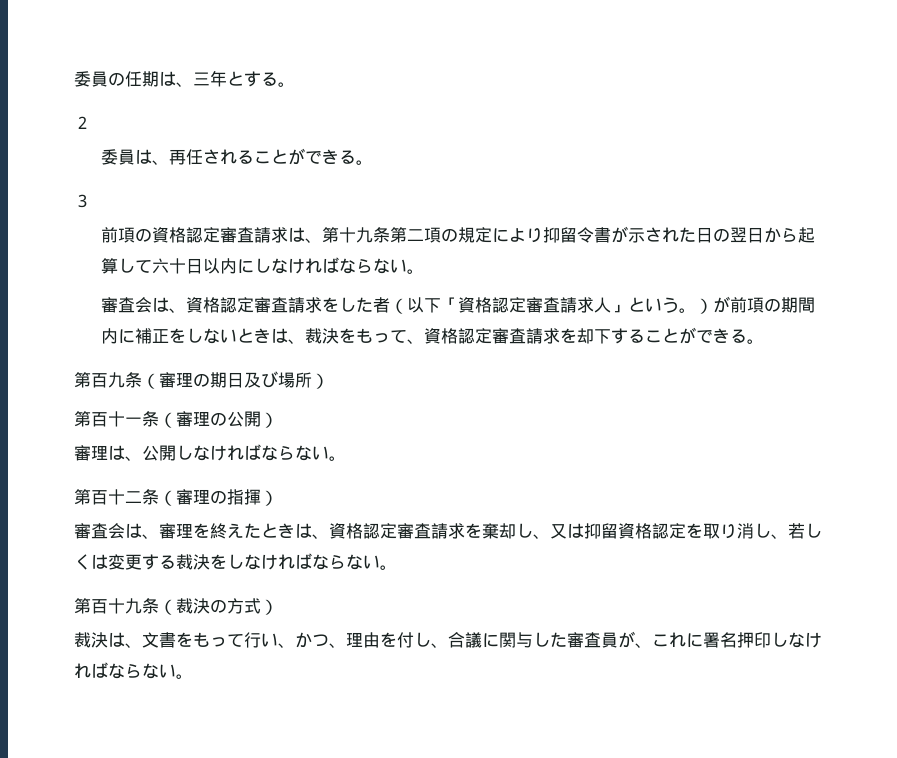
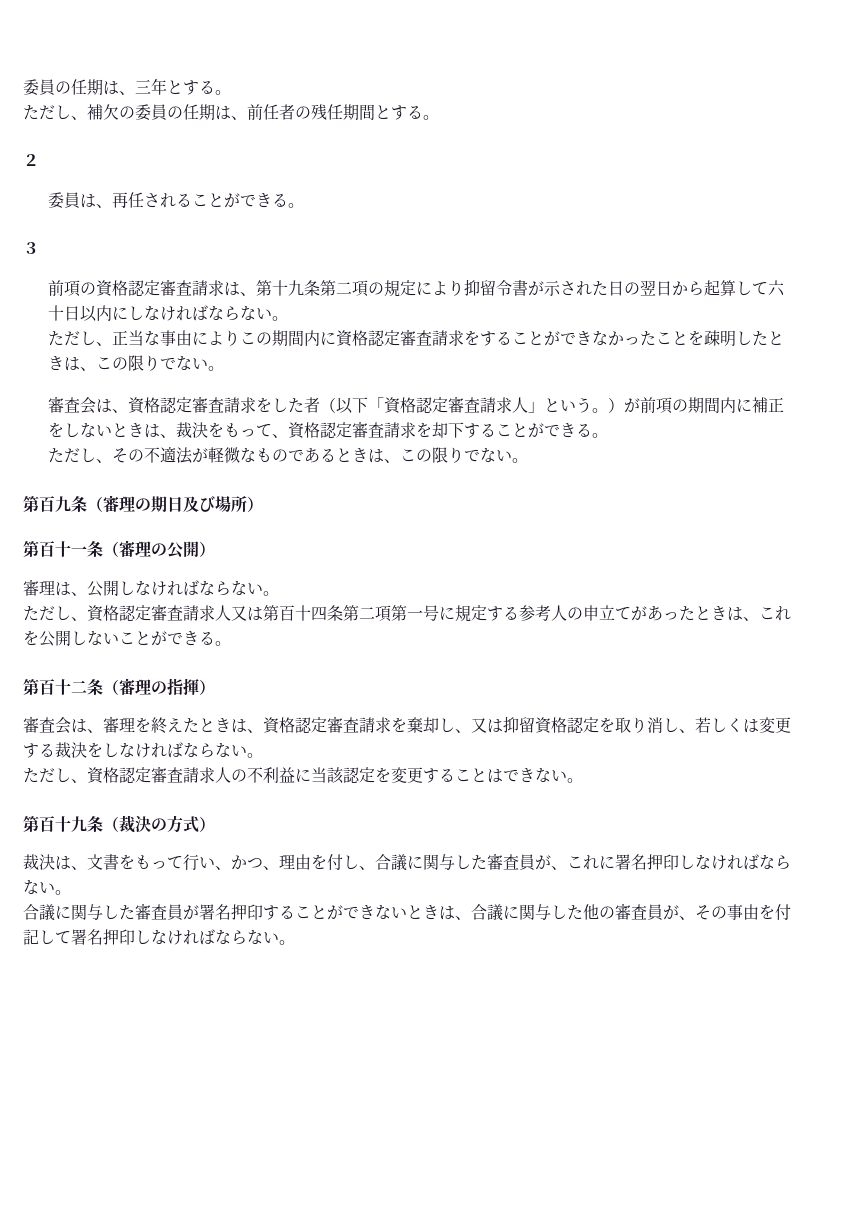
(295, 84) none -> [23,104,439,121] // ただし、補欠の委員の任期は、前任者の残任期間とする。
(424, 271) none -> [48,329,785,347] [48,355,225,371] // ただし、正当な事由によりこの期間内に資格認定審査請求をすることができなかったことを疎明したときは、この限りでない。
(764, 341) none -> [48,446,529,464] // ただし、その不適法が軽微なものであるときは、この限りでない。
(346, 458) none -> [23,604,791,622] [23,630,231,647] // ただし、資格認定審査請求人又は第百十四条第二項第一号に規定する参考人の申立てがあったときは、これを公開しないことができる。
(397, 567) none -> [23,766,583,784] // ただし、資格認定審査請求人の不利益に当該認定を変更することはできない。
(193, 676) none -> [23,903,791,921] [23,929,295,945] // 合議に関与した審査員が署名押印することができないときは、合議に関与した他の審査員が、その事由を付記して署名押印しなければならない。

